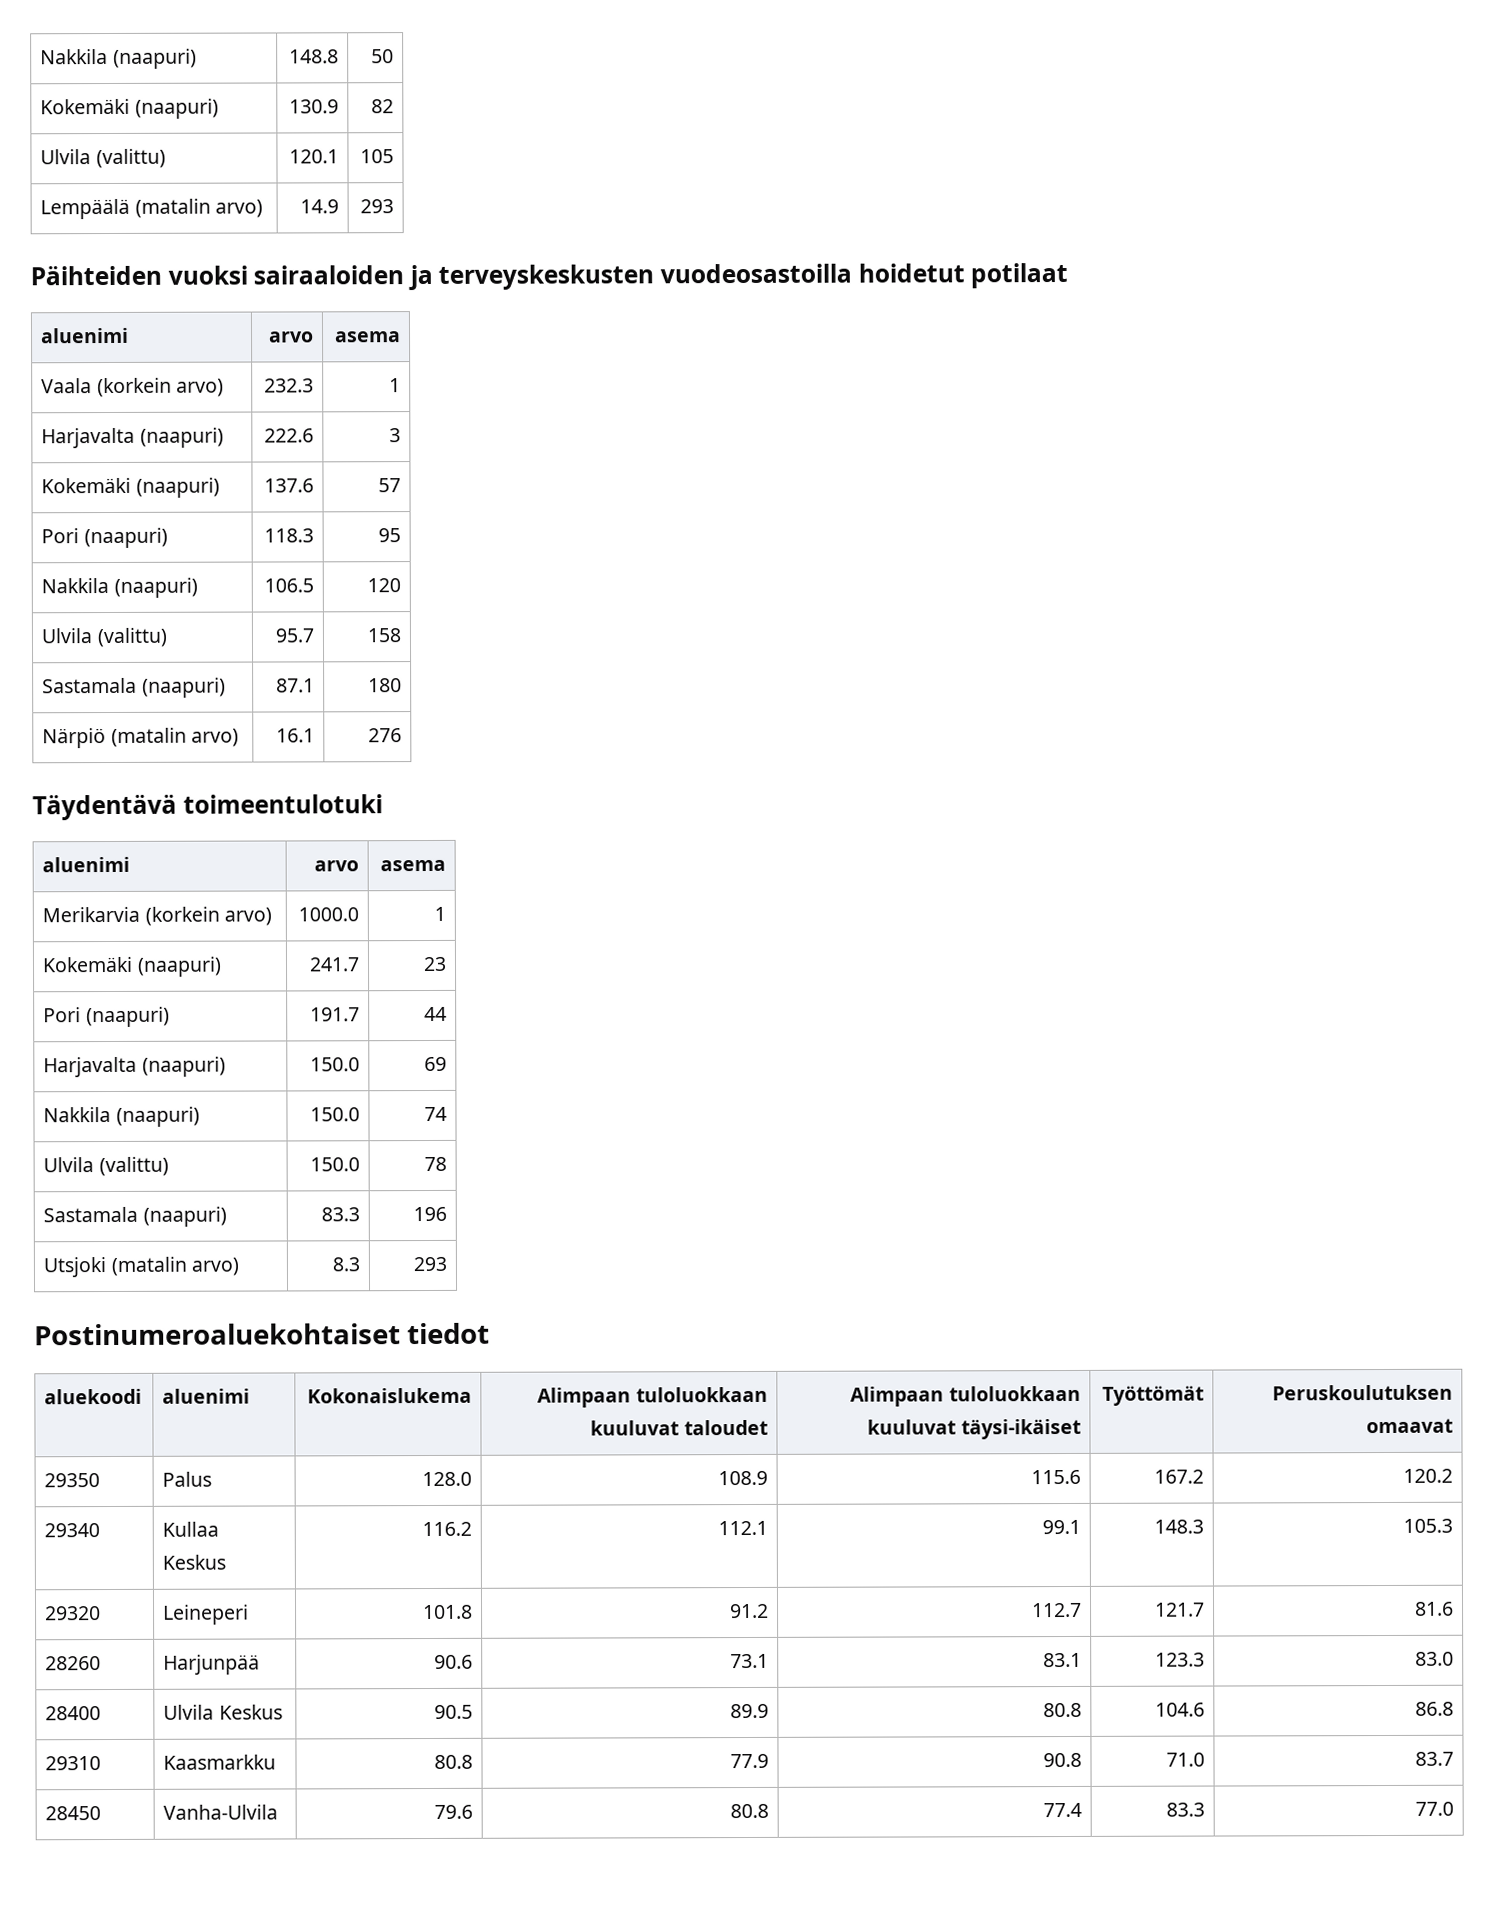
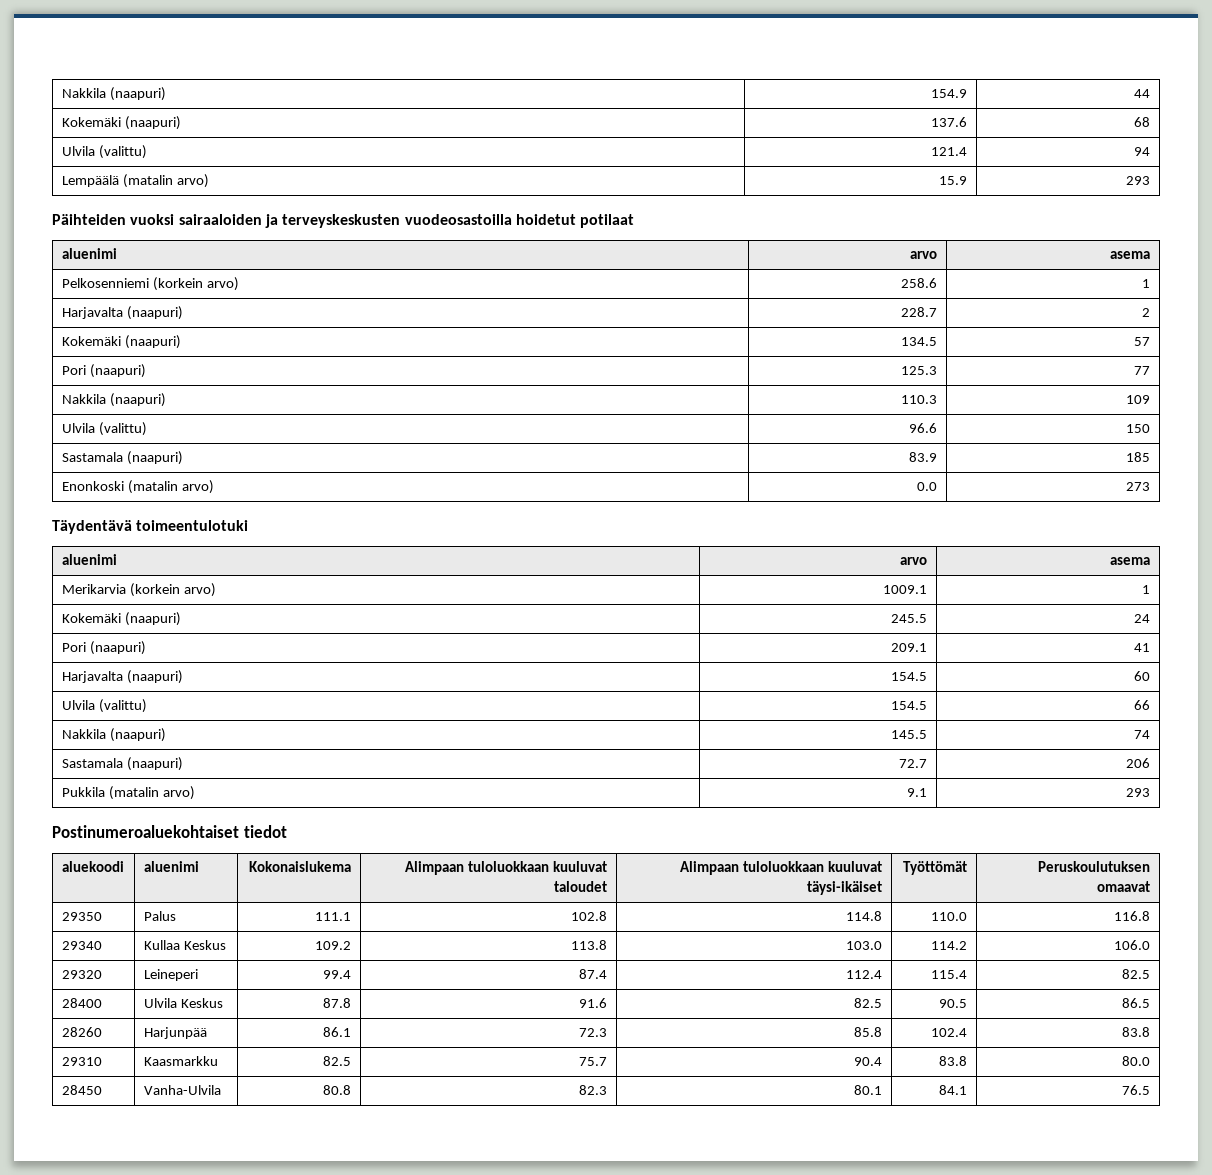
[40,48,197,69] [288,49,339,64] [370,49,394,64] [40,98,219,119] [288,99,339,114] [370,99,394,114] [40,148,166,169] [288,149,339,164] [359,149,394,164] Nakkila (naapuri) | 148.8 | 50 // Kokemäki (naapuri) | 130.9 | 82 // Ulvila (valittu) | 120.1 | 105 -> [61,87,166,101] [931,89,968,98] [1134,89,1151,98] [61,116,181,130] [931,117,968,127] [1134,117,1151,127] [61,145,147,159] [931,147,968,156] [1134,147,1151,156] Nakkila (naapuri) | 154.9 | 44 // Kokemäki (naapuri) | 137.6 | 68 // Ulvila (valittu) | 121.4 | 94
[299,199,339,214] 14.9 -> [939,176,968,185] 15.9
[41,377,224,398] [263,378,314,393] Vaala (korkein arvo) | 232.3 -> [61,277,239,291] [901,278,938,288] Pelkosenniemi (korkein arvo) | 258.6
[263,428,314,443] [388,428,401,443] [41,477,220,498] [263,478,314,493] 222.6 | 3 // Kokemäki (naapuri) | 137.6 -> [901,307,938,317] [1142,308,1151,317] [61,335,181,349] [901,337,938,346] 228.7 | 2 // Kokemäki (naapuri) | 134.5
[263,528,314,543] [377,528,401,543] [41,577,198,598] [263,578,314,593] [366,578,401,593] [41,627,167,648] [274,628,314,643] [366,628,401,643] [42,677,226,698] [275,678,315,693] [367,678,402,693] [42,727,239,749] [275,728,315,743] [367,728,402,743] 118.3 | 95 // Nakkila (naapuri) | 106.5 | 120 // Ulvila (valittu) | 95.7 | 158 // Sastamala (naapuri) | 87.1 | 180 // Närpiö (matalin arvo) | 16.1 | 276 -> [901,366,938,375] [1134,366,1151,375] [61,393,166,407] [901,395,938,404] [1126,395,1151,404] [61,422,147,436] [909,423,938,433] [1126,424,1151,433] [61,451,183,465] [909,452,938,462] [1126,452,1151,462] [61,480,214,494] [917,482,938,491] [1126,482,1151,491] 125.3 | 77 // Nakkila (naapuri) | 110.3 | 109 // Ulvila (valittu) | 96.6 | 150 // Sastamala (naapuri) | 83.9 | 185 // Enonkoski (matalin arvo) | 0.0 | 273
[297,907,359,922] 1000.0 -> [883,585,928,594] 1009.1
[308,957,360,972] [422,956,447,972] [43,1006,170,1028] [309,1007,360,1022] [423,1006,447,1022] [43,1056,226,1078] [309,1057,360,1072] [423,1056,447,1072] [43,1106,200,1127] [309,1107,360,1122] 241.7 | 23 // Pori (naapuri) | 191.7 | 44 // Harjavalta (naapuri) | 150.0 | 69 // Nakkila (naapuri) | 150.0 -> [891,614,928,623] [1134,614,1151,623] [61,641,146,655] [891,643,928,652] [1134,643,1151,652] [61,670,183,684] [891,672,928,681] [1134,671,1151,681] [61,699,147,713] [891,701,928,710] [1134,700,1151,710] [61,728,166,742] [891,730,928,739] 245.5 | 24 // Pori (naapuri) | 209.1 | 41 // Harjavalta (naapuri) | 154.5 | 60 // Ulvila (valittu) | 154.5 | 66 // Nakkila (naapuri) | 145.5
[43,1156,169,1177] [309,1157,360,1172] [423,1156,447,1172] [43,1206,227,1227] [320,1207,360,1222] [412,1206,447,1222] [43,1256,239,1278] [331,1257,360,1272] // Ulvila (valittu) | 150.0 | 78 // Sastamala (naapuri) | 83.3 | 196 // Utsjoki (matalin arvo) | 8.3 -> [61,757,183,771] [899,759,928,768] [1126,758,1151,768] [61,786,195,800] [907,788,928,797] // Sastamala (naapuri) | 72.7 | 206 // Pukkila (matalin arvo) | 9.1
[421,1471,472,1487] [717,1470,768,1486] [1030,1469,1081,1485] [1153,1469,1204,1484] [1402,1468,1453,1483] [44,1523,101,1538] [162,1521,220,1537] [162,1554,227,1570] [421,1521,472,1537] [717,1520,768,1536] [1041,1519,1081,1535] [1153,1519,1204,1534] [1402,1518,1453,1533] [45,1606,102,1621] [163,1604,250,1625] [422,1604,473,1620] [729,1603,769,1619] [1031,1602,1082,1618] [1154,1602,1205,1617] [1414,1601,1454,1616] [45,1656,102,1671] [163,1654,261,1675] [433,1654,473,1669] [729,1653,769,1669] [1042,1652,1082,1668] [1154,1652,1205,1667] [1414,1651,1454,1666] [45,1706,102,1721] [163,1704,283,1720] [433,1704,473,1719] [729,1703,769,1719] [1042,1702,1082,1718] [1154,1702,1205,1717] [1414,1701,1454,1716] [45,1756,102,1771] [163,1754,277,1770] [433,1754,473,1769] [729,1753,769,1769] [1042,1752,1082,1768] [1165,1752,1205,1767] [1414,1751,1454,1766] 128.0 | 108.9 | 115.6 | 167.2 | 120.2 // 29340 | Kullaa Keskus | 116.2 | 112.1 | 99.1 | 148.3 | 105.3 // 29320 | Leineperi | 101.8 | 91.2 | 112.7 | 121.7 | 81.6 // 28260 | Harjunpää | 90.6 | 73.1 | 83.1 | 123.3 | 83.0 // 28400 | Ulvila Keskus | 90.5 | 89.9 | 80.8 | 104.6 | 86.8 // 29310 | Kaasmarkku | 80.8 | 77.9 | 90.8 | 71.0 | 83.7 -> [315,912,352,921] [571,911,608,921] [846,911,883,921] [931,912,968,921] [1114,911,1151,921] [61,941,102,950] [143,940,226,950] [315,941,352,950] [571,940,608,950] [846,941,883,950] [931,941,968,950] [1114,940,1151,950] [61,970,102,979] [143,969,198,981] [323,970,352,979] [579,969,608,979] [846,970,883,979] [931,970,968,979] [1122,969,1151,979] [61,998,102,1008] [143,998,223,1008] [323,998,352,1008] [579,998,608,1008] [854,998,883,1008] [939,999,968,1008] [1122,998,1151,1008] [61,1027,102,1037] [143,1027,207,1039] [323,1027,352,1037] [579,1028,608,1037] [854,1027,883,1037] [931,1028,968,1037] [1122,1027,1151,1037] [61,1057,102,1066] [143,1056,218,1066] [323,1056,352,1066] [579,1057,608,1066] [854,1057,883,1066] [939,1056,968,1066] [1122,1056,1151,1066] 111.1 | 102.8 | 114.8 | 110.0 | 116.8 // 29340 | Kullaa Keskus | 109.2 | 113.8 | 103.0 | 114.2 | 106.0 // 29320 | Leineperi | 99.4 | 87.4 | 112.4 | 115.4 | 82.5 // 28400 | Ulvila Keskus | 87.8 | 91.6 | 82.5 | 90.5 | 86.5 // 28260 | Harjunpää | 86.1 | 72.3 | 85.8 | 102.4 | 83.8 // 29310 | Kaasmarkku | 82.5 | 75.7 | 90.4 | 83.8 | 80.0
[433,1804,473,1819] [729,1803,769,1819] [1042,1802,1082,1818] [1165,1802,1205,1817] [1414,1801,1454,1816] | 79.6 | 80.8 | 77.4 | 83.3 | 77.0 -> [323,1085,352,1095] [579,1085,608,1095] [854,1085,883,1095] [939,1085,968,1095] [1122,1085,1151,1095] | 80.8 | 82.3 | 80.1 | 84.1 | 76.5

